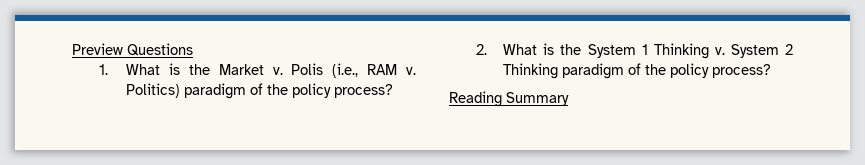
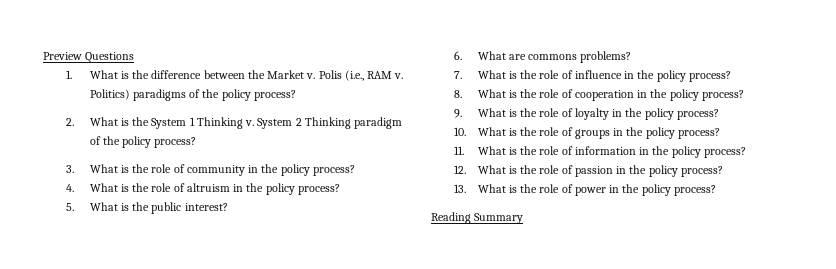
(210, 69) none -> [151,70,265,79] difference between the
[184,83,247,99] paradigm -> [132,89,186,101] paradigms
(772, 71) none -> [66,164,355,176] [66,183,340,195] [66,202,228,214] [454,51,632,63] [454,70,731,82] [454,89,744,101] [454,108,719,120] [454,127,720,139] [454,146,746,158] [454,165,723,177] [454,184,716,196] // 3. What is the role of community in the policy process? // 4. What is the role of altruism in the policy process? // 5. What is the public interest? // 6. What are commons problems? // 7. What is the role of influence in the policy process? // 8. What is the role of cooperation in the policy process? // 9. What is the role of loyalty in the policy process? // 10. What is the role of groups in the policy process? // 11. What is the role of information in the policy process? // 12. What is the role of passion in the policy process? // 13. What is the role of power in the policy process?

